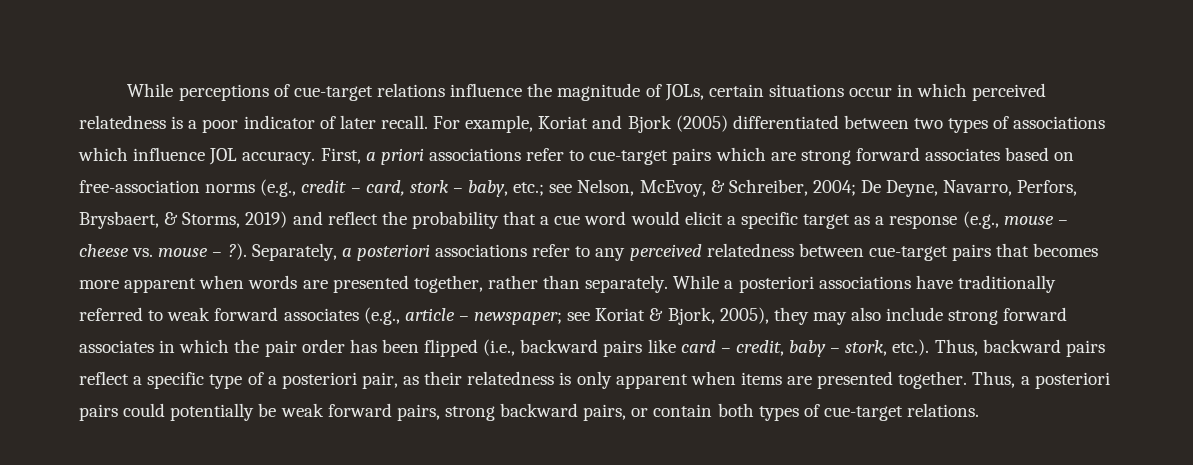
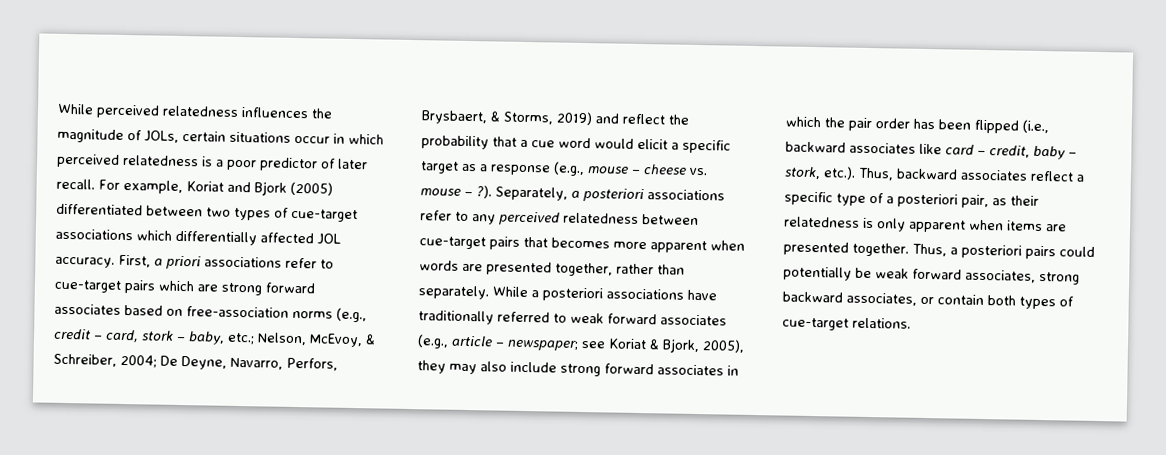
[127,83,523,101] While perceptions of cue-target relations influence -> [57,103,309,119] While perceived relatedness influences
[243,115,315,129] indicator -> [259,157,318,172] predictor
(1010, 122) none -> [291,208,358,223] cue-target
[133,147,206,161] influence -> [175,230,314,246] differentially affected
[549,184,573,193] see -> (255, 338) none
[603,340,643,357] pairs -> [849,142,916,154] associates
[1065,340,1105,357] pairs -> [960,169,1028,181] associates
[396,404,440,421] pairs, -> [965,269,1036,283] associates,
[583,404,627,421] pairs, -> [846,292,917,306] associates,

